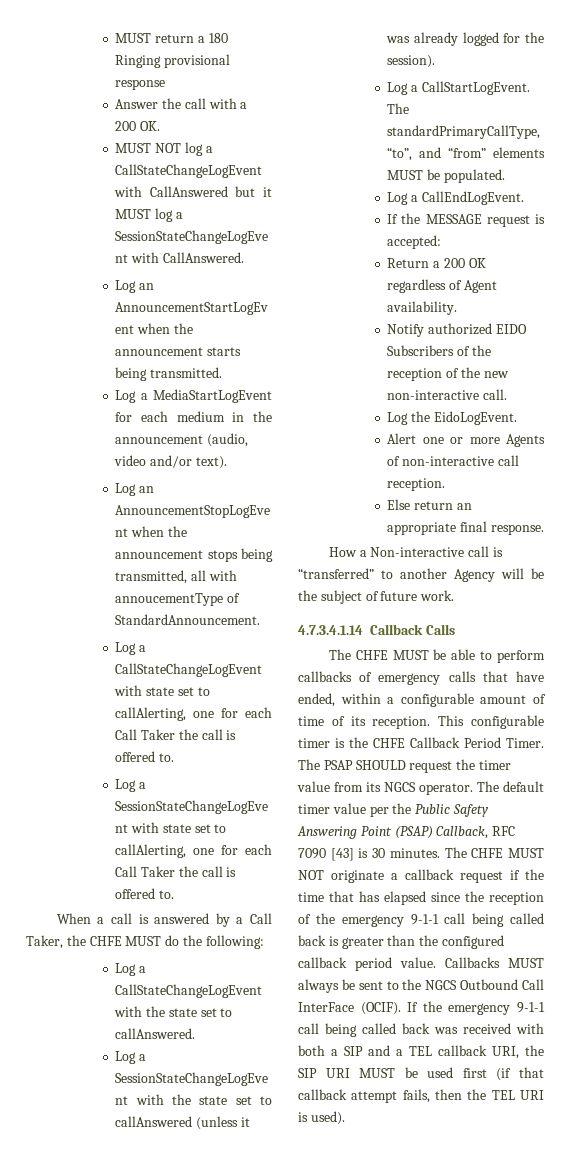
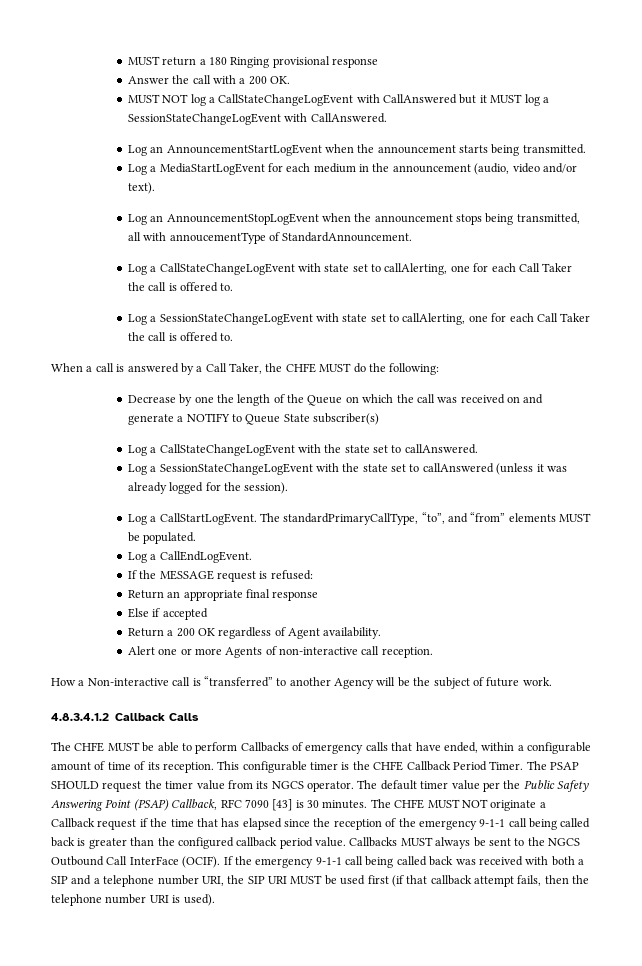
(264, 942) none -> [127,394,544,406] [127,413,380,425] // Decrease by one the length of the Queue on which the call was received on and generate a NOTIFY to Queue State subscriber(s)
[387,235,442,249] accepted: -> [270,570,313,580] [127,589,319,601] [127,608,208,620] refused: // Return an appropriate final response // Else if accepted
[387,323,527,337] [387,345,491,356] [387,367,509,381] [387,389,507,400] [387,411,517,425] // Notify authorized EIDO Subscribers of the reception of the new non-interactive call. // Log the EidoLogEvent. -> (382, 633) none
[387,499,472,510] [387,521,544,535] // Else return an appropriate final response. -> (433, 652) none
[298,625,363,635] 4.7.3.4.1.14 -> [51,713,109,721] 4.8.3.4.1.2
[298,671,352,682] callbacks -> [240,742,289,752] Callbacks
[405,869,454,880] callback -> [51,818,95,828] Callback
[409,1045,487,1056] TEL callback -> [103,875,199,887] telephone number
[491,1090,515,1100] TEL -> [51,894,147,906] telephone number

